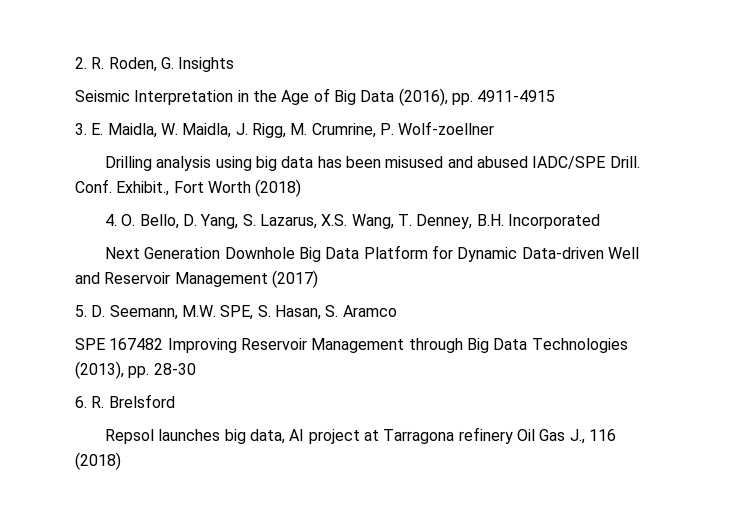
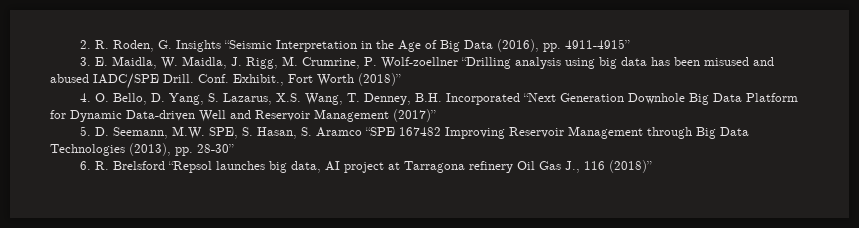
[75,90,130,102] // Seismic -> [224,40,273,49] “Seismic
[477,90,556,102] 4911-4915 -> [565,39,631,49] 4911-4915”
[104,156,152,171] // Drilling -> [461,57,512,69] “Drilling
[255,179,302,197] (2018) -> [358,73,401,86] (2018)”
[104,247,140,259] // Next -> [523,93,557,102] “Next
[271,270,318,288] (2017) -> [393,109,436,122] (2017)”
[75,338,105,350] // SPE -> [365,127,396,136] “SPE
[153,363,196,375] 28-30 -> [197,144,234,153] 28-30”
[104,429,154,444] // Repsol -> [168,161,213,173] “Repsol
[75,452,121,470] (2018) -> [609,160,653,173] (2018)”

